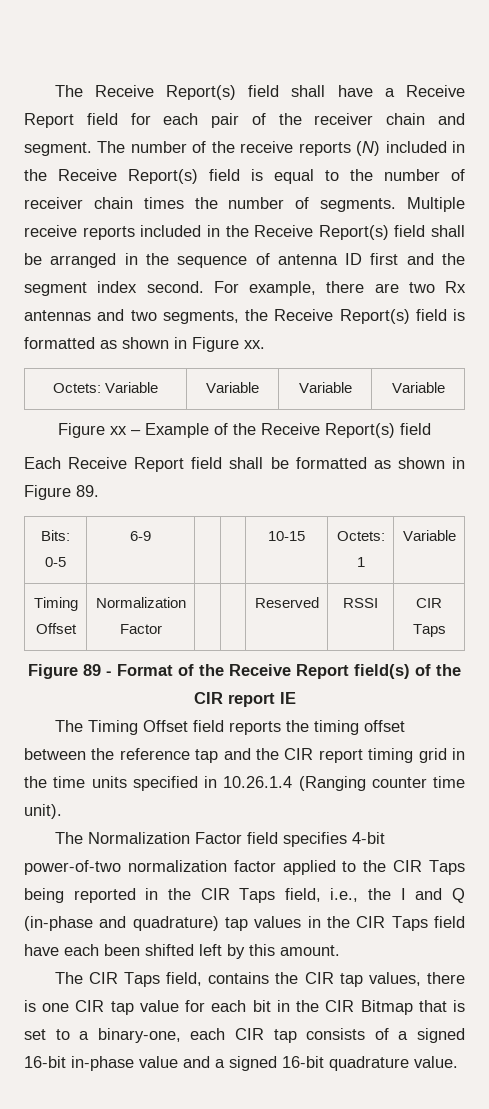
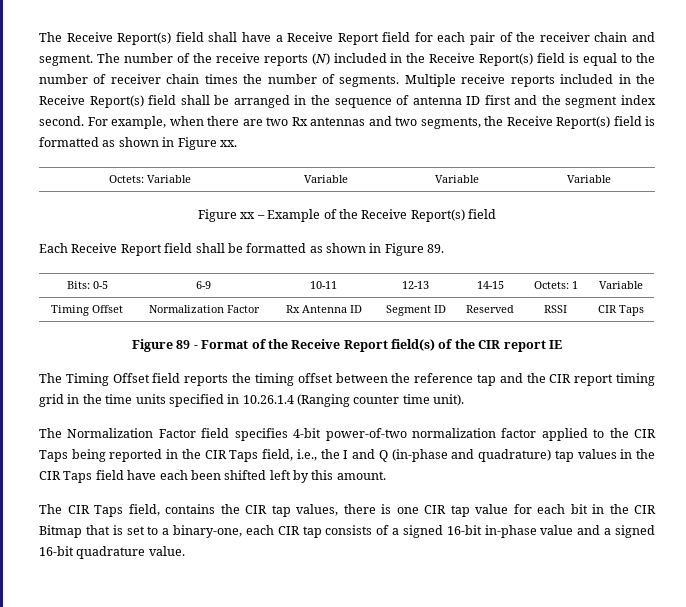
(316, 288) none -> [169,116,204,126] when
[268,531,305,541] | | 10-15 -> [310,281,337,289] [402,281,429,289] [476,281,504,289] 10-11 | 12-13 | 14-15
(162, 629) | -> [285,305,362,313] [385,305,446,316] Rx Antenna ID | Segment ID

